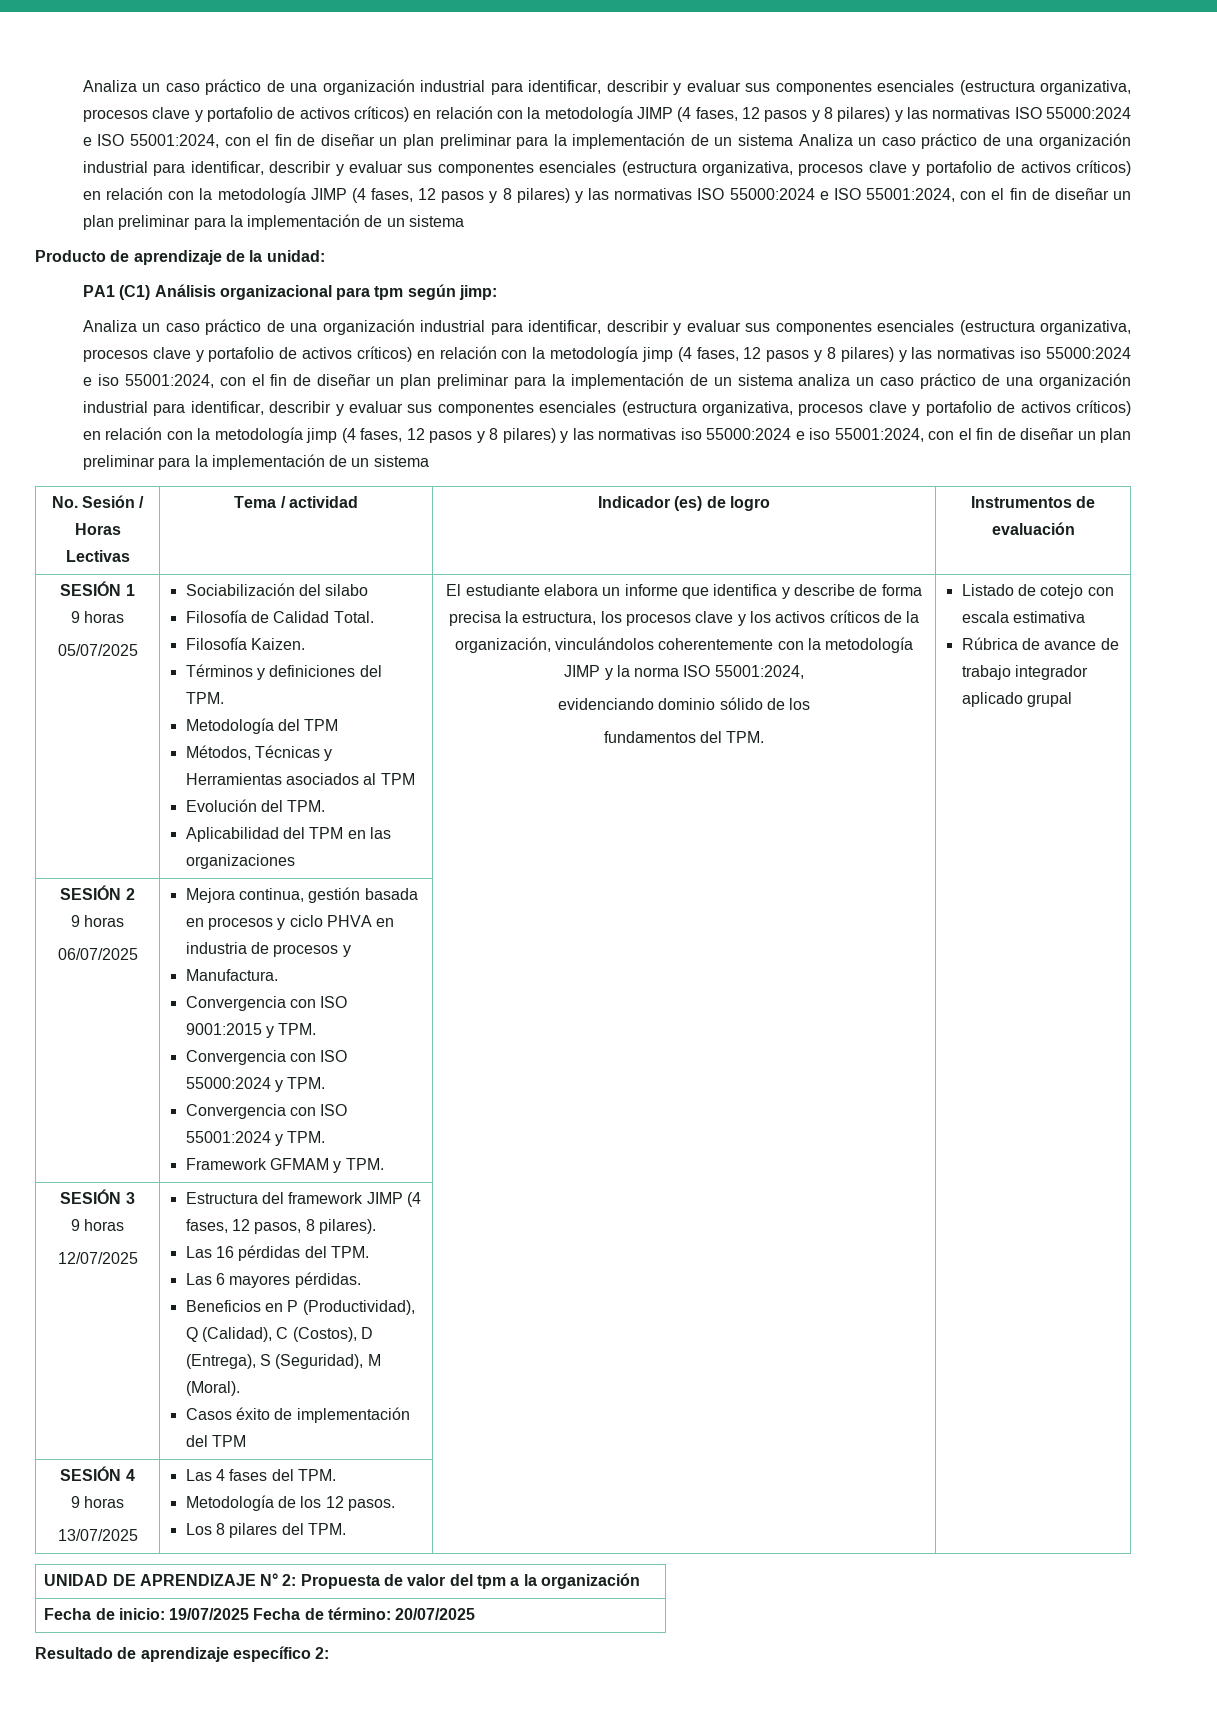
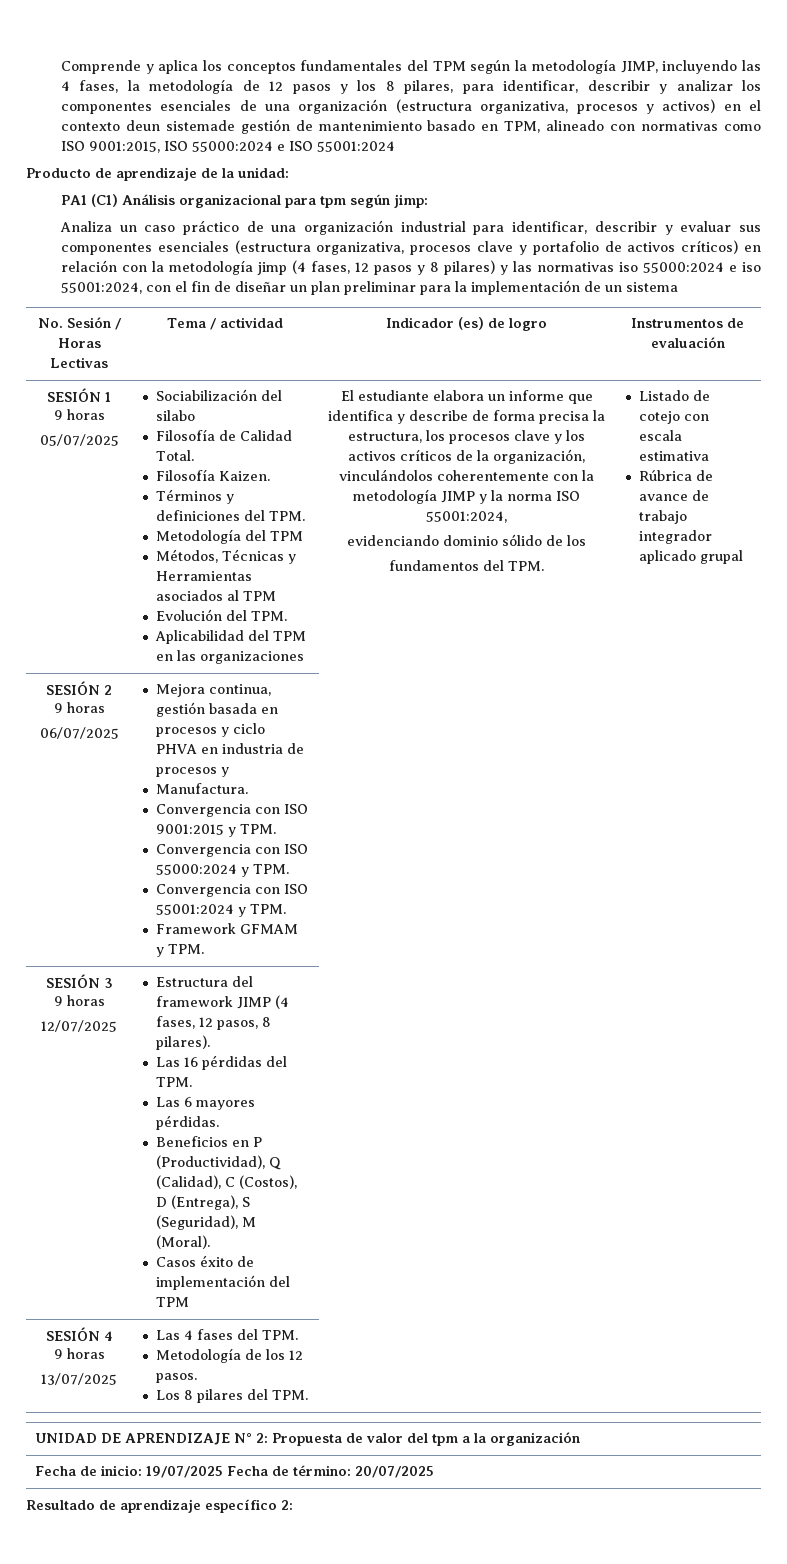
[82,79,1132,95] [82,106,1131,122] [82,133,1131,149] [82,160,1131,176] [82,187,1132,203] [82,214,465,230] Analiza un caso práctico de una organización industrial para identificar, describir y evaluar sus componentes esenciales (estructura organizativa, procesos clave y portafolio de activos críticos) en relación con la metodología JIMP (4 fases, 12 pasos y 8 pilares) y las normativas ISO 55000:2024 e ISO 55001:2024, con el fin de diseñar un plan preliminar para la implementación de un sistema Analiza un caso práctico de una organización industrial para identificar, describir y evaluar sus componentes esenciales (estructura organizativa, procesos clave y portafolio de activos críticos) en relación con la metodología JIMP (4 fases, 12 pasos y 8 pilares) y las normativas ISO 55000:2024 e ISO 55001:2024, con el fin de diseñar un plan preliminar para la implementación de un sistema -> [60,59,762,74] [60,79,762,94] [60,99,762,114] [60,119,761,134] [60,141,395,153] Comprende y aplica los conceptos fundamentales del TPM según la metodología JIMP, incluyendo las 4 fases, la metodología de 12 pasos y los 8 pilares, para identificar, describir y analizar los componentes esenciales de una organización (estructura organizativa, procesos y activos) en el contexto deun sistemade gestión de mantenimiento basado en TPM, alineado con normativas como ISO 9001:2015, ISO 55000:2024 e ISO 55001:2024
[798,373,1132,389] [82,400,1131,416] [82,427,1132,443] [82,454,429,470] analiza un caso práctico de una organización industrial para identificar, describir y evaluar sus componentes esenciales (estructura organizativa, procesos clave y portafolio de activos críticos) en relación con la metodología jimp (4 fases, 12 pasos y 8 pilares) y las normativas iso 55000:2024 e iso 55001:2024, con el fin de diseñar un plan preliminar para la implementación de un sistema -> (678, 287) none

